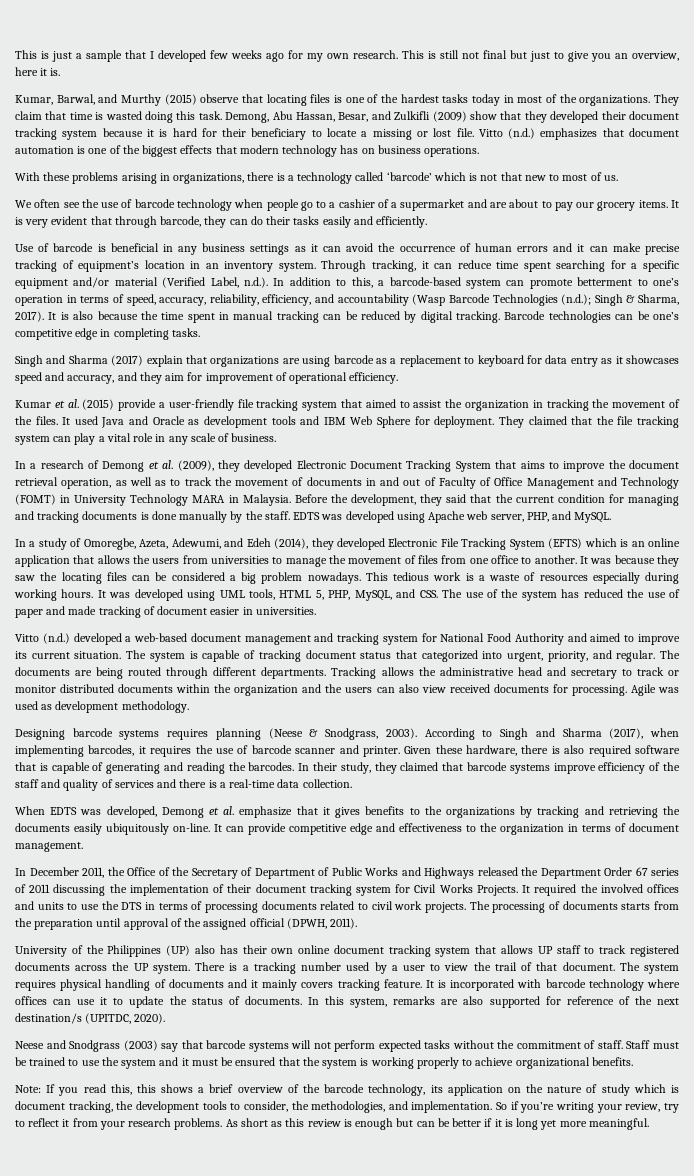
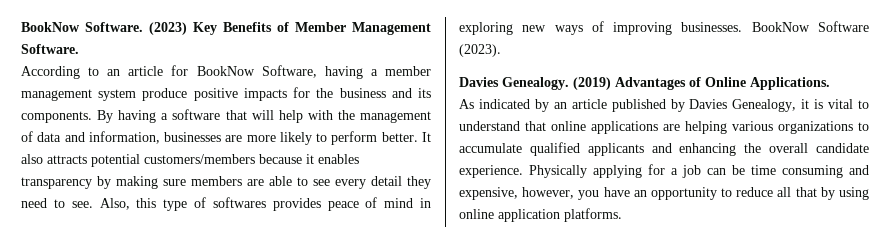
[15,50,679,62] [15,67,61,76] [15,94,679,106] [15,111,679,123] [15,128,679,140] [15,145,480,157] [15,172,618,184] [15,199,679,211] [15,216,428,228] [15,243,680,255] [15,260,679,272] [15,277,679,289] [15,294,679,306] [15,311,679,323] [15,328,200,340] [15,355,679,367] [15,372,399,384] [15,399,680,411] [15,416,679,428] [15,433,277,445] [15,460,679,472] [15,477,679,489] [15,494,680,506] [15,511,612,523] [15,538,681,550] [15,555,680,567] [15,572,679,584] [14,589,680,601] [15,606,316,618] [15,633,680,645] [15,650,680,662] [15,667,679,679] [15,684,679,696] [15,701,189,713] [15,728,680,740] [15,745,681,757] [15,762,680,774] [15,779,352,791] [15,806,681,818] [15,823,679,835] [15,842,83,852] [15,867,679,879] [15,884,679,896] [15,901,679,913] [15,918,358,930] [15,945,679,957] [15,962,680,974] [15,979,680,991] [15,996,679,1008] [15,1013,166,1024] [15,1040,679,1052] [15,1057,633,1069] [15,1084,679,1096] [15,1101,679,1113] [15,1118,649,1130] This is just a sample that I developed few weeks ago for my own research. This is still not final but just to give you an overview, here it is. // Kumar, Barwal, and Murthy (2015) observe that locating files is one of the hardest tasks today in most of the organizations. They claim that time is wasted doing this task. Demong, Abu Hassan, Besar, and Zulkifli (2009) show that they developed their document tracking system because it is hard for their beneficiary to locate a missing or lost file. Vitto (n.d.) emphasizes that document automation is one of the biggest effects that modern technology has on business operations. // With these problems arising in organizations, there is a technology called ‘barcode’ which is not that new to most of us. // We often see the use of barcode technology when people go to a cashier of a supermarket and are about to pay our grocery items. It is very evident that through barcode, they can do their tasks easily and efficiently. // Use of barcode is beneficial in any business settings as it can avoid the occurrence of human errors and it can make precise tracking of equipment’s location in an inventory system. Through tracking, it can reduce time spent searching for a specific equipment and/or material (Verified Label, n.d.). In addition to this, a barcode-based system can promote betterment to one’s operation in terms of speed, accuracy, reliability, efficiency, and accountability (Wasp Barcode Technologies (n.d.); Singh & Sharma, 2017). It is also because the time spent in manual tracking can be reduced by digital tracking. Barcode technologies can be one’s competitive edge in completing tasks. // Singh and Sharma (2017) explain that organizations are using barcode as a replacement to keyboard for data entry as it showcases speed and accuracy, and they aim for improvement of operational efficiency. // Kumar et al. (2015) provide a user-friendly file tracking system that aimed to assist the organization in tracking the movement of the files. It used Java and Oracle as development tools and IBM Web Sphere for deployment. They claimed that the file tracking system can play a vital role in any scale of business. // In a research of Demong et al. (2009), they developed Electronic Document Tracking System that aims to improve the document retrieval operation, as well as to track the movement of documents in and out of Faculty of Office Management and Technology (FOMT) in University Technology MARA in Malaysia. Before the development, they said that the current condition for managing and tracking documents is done manually by the staff. EDTS was developed using Apache web server, PHP, and MySQL. // In a study of Omoregbe, Azeta, Adewumi, and Edeh (2014), they developed Electronic File Tracking System (EFTS) which is an online application that allows the users from universities to manage the movement of files from one office to another. It was because they saw the locating files can be considered a big problem nowadays. This tedious work is a waste of resources especially during working hours. It was developed using UML tools, HTML 5, PHP, MySQL, and CSS. The use of the system has reduced the use of paper and made tracking of document easier in universities. // Vitto (n.d.) developed a web-based document management and tracking system for National Food Authority and aimed to improve its current situation. The system is capable of tracking document status that categorized into urgent, priority, and regular. The documents are being routed through different departments. Tracking allows the administrative head and secretary to track or monitor distributed documents within the organization and the users can also view received documents for processing. Agile was used as development methodology. // Designing barcode systems requires planning (Neese & Snodgrass, 2003). According to Singh and Sharma (2017), when implementing barcodes, it requires the use of barcode scanner and printer. Given these hardware, there is also required software that is capable of generating and reading the barcodes. In their study, they claimed that barcode systems improve efficiency of the staff and quality of services and there is a real-time data collection. // When EDTS was developed, Demong et al. emphasize that it gives benefits to the organizations by tracking and retrieving the documents easily ubiquitously on-line. It can provide competitive edge and effectiveness to the organization in terms of document management. // In December 2011, the Office of the Secretary of Department of Public Works and Highways released the Department Order 67 series of 2011 discussing the implementation of their document tracking system for Civil Works Projects. It required the involved offices and units to use the DTS in terms of processing documents related to civil work projects. The processing of documents starts from the preparation until approval of the assigned official (DPWH, 2011). // University of the Philippines (UP) also has their own online document tracking system that allows UP staff to track registered documents across the UP system. There is a tracking number used by a user to view the trail of that document. The system requires physical handling of documents and it mainly covers tracking feature. It is incorporated with barcode technology where offices can use it to update the status of documents. In this system, remarks are also supported for reference of the next destination/s (UPITDC, 2020). // Neese and Snodgrass (2003) say that barcode systems will not perform expected tasks without the commitment of staff. Staff must be trained to use the system and it must be ensured that the system is working properly to achieve organizational benefits. // Note: If you read this, this shows a brief overview of the barcode technology, its application on the nature of study which is document tracking, the development tools to consider, the methodologies, and implementation. So if you’re writing your review, try to reflect it from your research problems. As short as this review is enough but can be better if it is long yet more meaningful. -> [21,22,431,35] [21,44,79,54] [21,65,431,79] [21,87,432,101] [21,109,432,123] [21,131,431,145] [21,154,359,167] [21,176,431,189] [21,197,431,211] [459,21,869,35] [459,44,501,57] [459,77,830,90] [459,99,869,112] [459,121,869,134] [459,142,869,156] [459,164,869,178] [459,187,869,200] [459,208,622,222] BookNow Software. (2023) Key Benefits of Member Management Software. // According to an article for BookNow Software, having a member management system produce positive impacts for the business and its components. By having a software that will help with the management of data and information, businesses are more likely to perform better. It also attracts potential customers/members because it enables transparency by making sure members are able to see every detail they need to see. Also, this type of softwares provides peace of mind in exploring new ways of improving businesses. BookNow Software (2023). // Davies Genealogy. (2019) Advantages of Online Applications. // As indicated by an article published by Davies Genealogy, it is vital to understand that online applications are helping various organizations to accumulate qualified applicants and enhancing the overall candidate experience. Physically applying for a job can be time consuming and expensive, however, you have an opportunity to reduce all that by using online application platforms.

